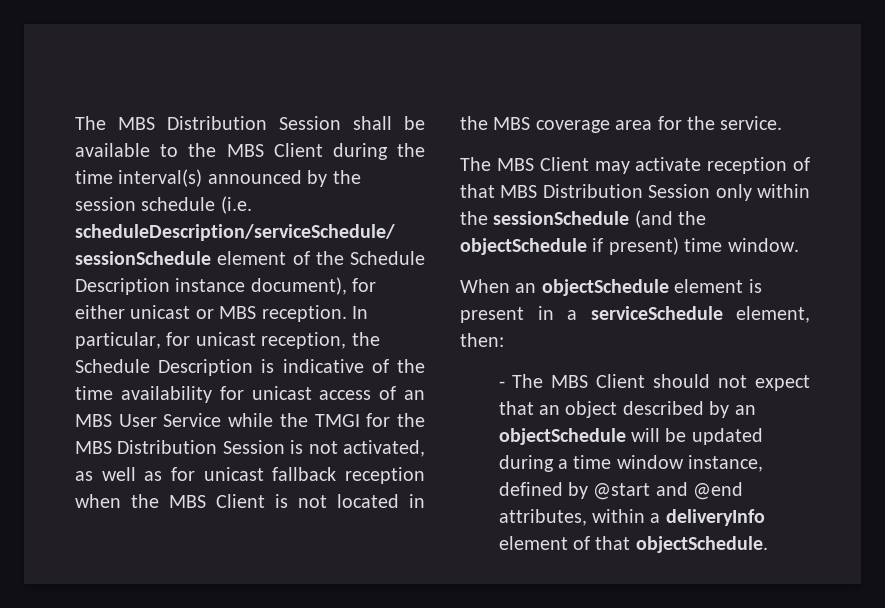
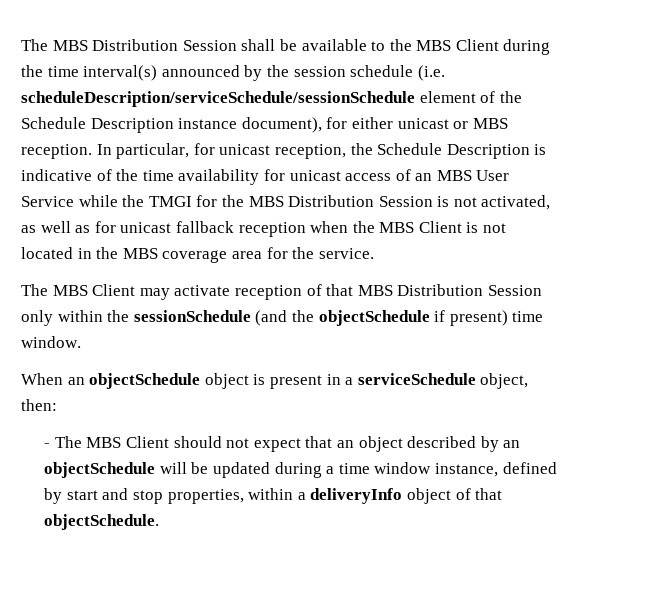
[674,279,744,293] element -> [204,373,249,389] object
[736,306,810,323] element, -> [480,373,529,389] object,
[593,482,744,500] [498,509,587,526] @start and @end attributes, -> [66,488,244,504] start and stop properties,
[498,536,568,550] element -> [406,488,451,504] object

